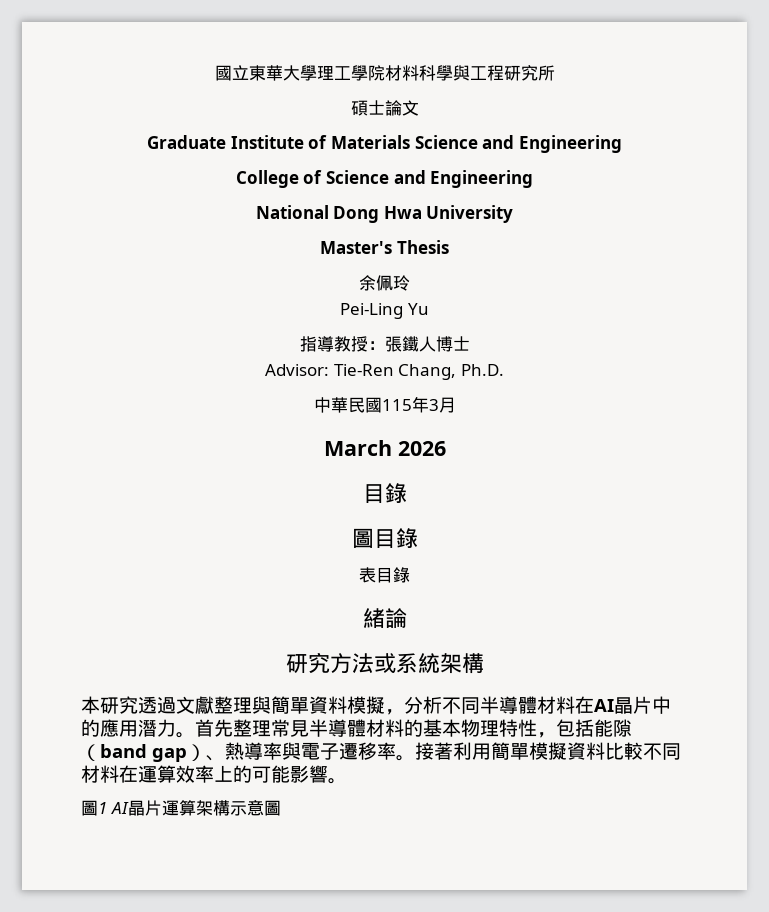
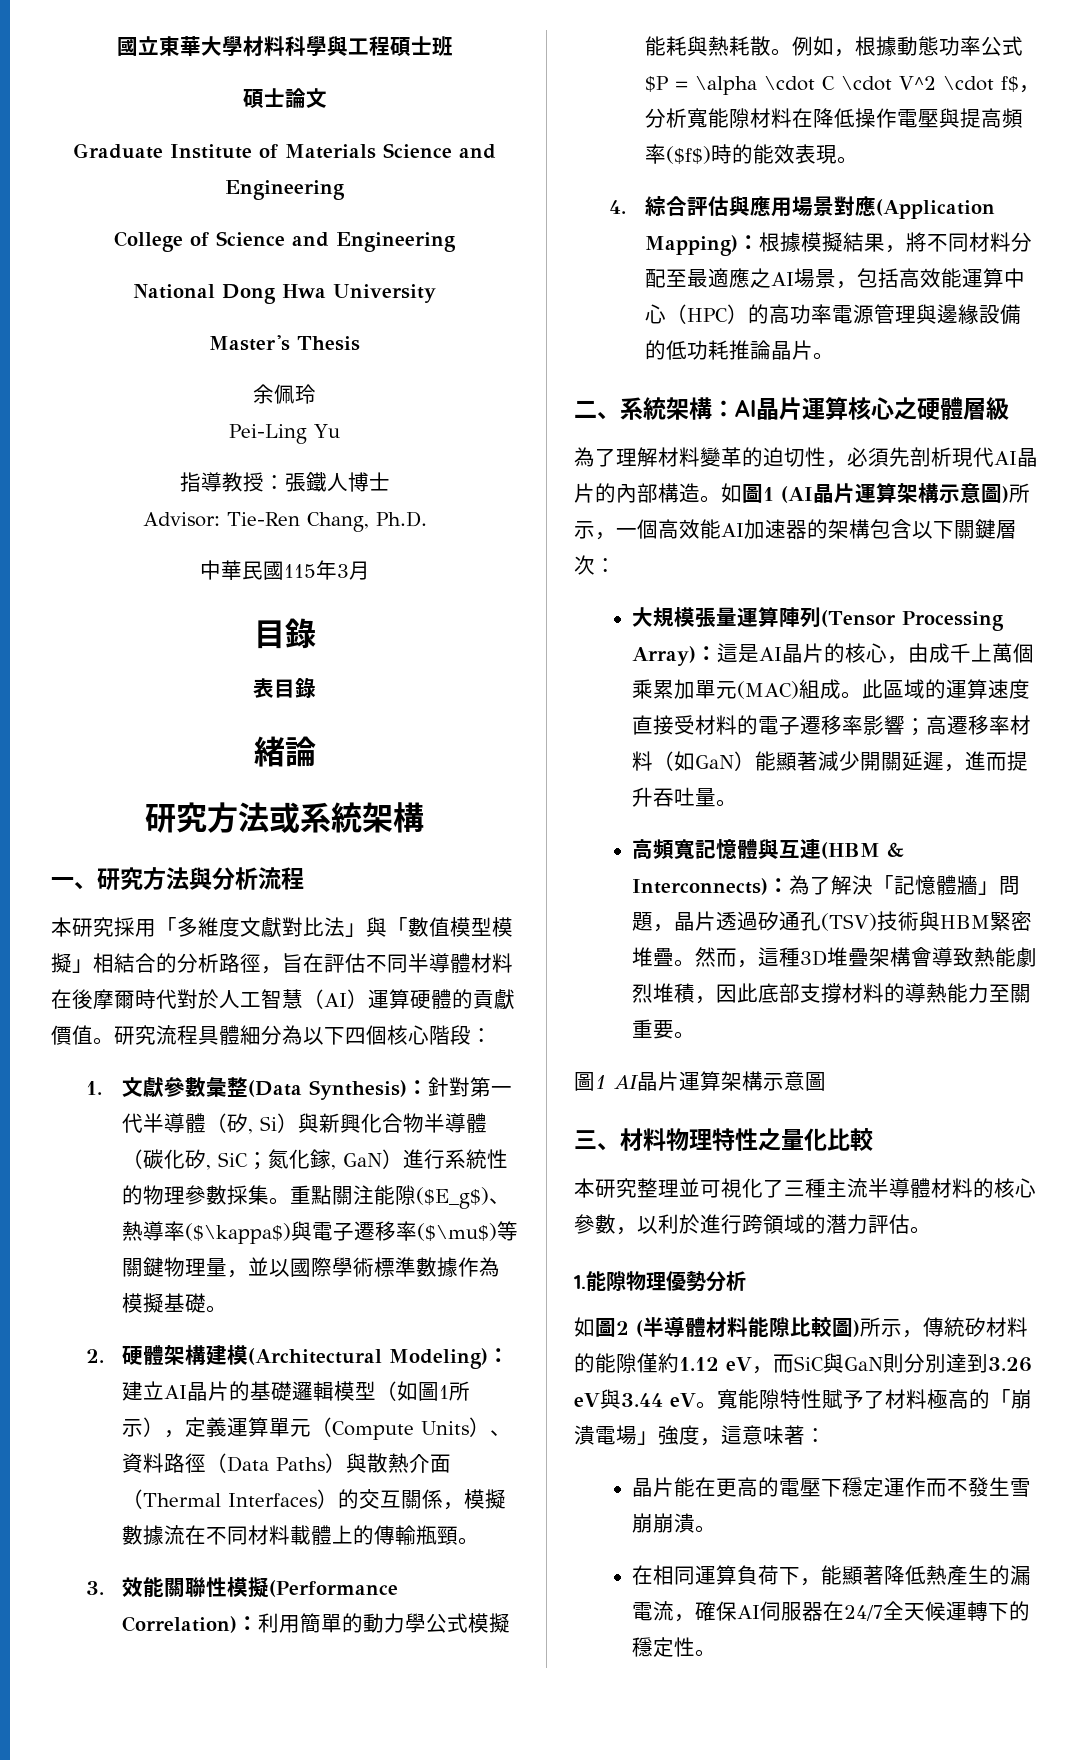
[316,65,385,81] 理工學院 -> (243, 46) none
[503,65,555,81] 研究所 -> [389,36,453,56] 碩士班
[323,440,446,456] [362,483,407,503] [351,528,374,548] March 2026 // 目錄 // 圖 -> (370, 570) none
[81,696,671,715] [81,719,632,738] [81,744,206,762] 本研究透過文獻整理與簡單資料模擬，分析不同半導體材料在AI晶片中的應用潛力。首先整理常見半導體材料的基本物理特性，包括能隙（band gap） -> [51,867,304,890] [51,917,513,938] [51,953,513,974] [51,989,515,1010] [51,1025,492,1045] [86,1077,512,1100] [121,1113,487,1134] [121,1149,508,1170] [121,1185,489,1209] 一、研究方法與分析流程 // 本研究採用「多維度文獻對比法」與「數值模型模擬」相結合的分析路徑，旨在評估不同半導體材料在後摩爾時代對於人工智慧（AI）運算硬體的貢獻價值。研究流程具體細分為以下四個核心階段： // 1.文獻參數彙整(Data Synthesis)：針對第一代半導體（矽, Si）與新興化合物半導體（碳化矽, SiC；氮化鎵, GaN）進行系統性的物理參數採集。重點關注能隙($E_g$)
(282, 751) none -> [184,1223,291,1244] ($\kappa$)
[396,742,681,761] [81,765,328,783] 。接著利用簡單模擬資料比較不同材料在運算效率上的可能影響 -> [416,1221,518,1241] [121,1257,500,1278] [121,1293,227,1313] [86,1345,509,1369] [121,1381,470,1401] [121,1417,511,1440] [121,1453,451,1473] [121,1489,506,1510] [121,1525,479,1546] [86,1577,398,1598] [121,1613,510,1633] [644,36,1023,57] [644,76,1040,95] [644,108,1023,128] [644,144,858,164] [609,196,995,219] [644,232,1032,256] [644,268,1025,289] [644,304,1021,325] [644,340,834,360] [574,397,1009,420] [574,447,1038,468] [574,483,1030,503] [574,519,1017,540] [574,555,616,575] [631,607,1004,631] [631,643,1034,666] [631,679,1030,699] [631,715,1031,736] [631,751,1028,772] [631,787,737,807] [631,838,904,859] [631,875,1020,895] [631,911,1032,932] [631,947,1037,968] [631,983,1031,1004] [631,1019,674,1039] ($\mu$)等關鍵物理量，並以國際學術標準數據作為模擬基礎。 // 2.硬體架構建模(Architectural Modeling)：建立AI晶片的基礎邏輯模型（如圖1所示），定義運算單元（Compute Units）、資料路徑（Data Paths）與散熱介面（Thermal Interfaces）的交互關係，模擬數據流在不同材料載體上的傳輸瓶頸。 // 3.效能關聯性模擬(Performance Correlation)：利用簡單的動力學公式模擬能耗與熱耗散。例如，根據動態功率公式$P = \alpha \cdot C \cdot V^2 \cdot f$，分析寬能隙材料在降低操作電壓與提高頻率($f$)時的能效表現。 // 4.綜合評估與應用場景對應(Application Mapping)：根據模擬結果，將不同材料分配至最適應之AI場景，包括高效能運算中心（HPC）的高功率電源管理與邊緣設備的低功耗推論晶片。 // 二、系統架構：AI晶片運算核心之硬體層級 // 為了理解材料變革的迫切性，必須先剖析現代AI晶片的內部構造。如圖1 (AI晶片運算架構示意圖)所示，一個高效能AI加速器的架構包含以下關鍵層次： // 大規模張量運算陣列(Tensor Processing Array)：這是AI晶片的核心，由成千上萬個乘累加單元(MAC)組成。此區域的運算速度直接受材料的電子遷移率影響；高遷移率材料（如GaN）能顯著減少開關延遲，進而提升吞吐量。 // 高頻寬記憶體與互連(HBM & Interconnects)：為了解決「記憶體牆」問題，晶片透過矽通孔(TSV)技術與HBM緊密堆疊。然而，這種3D堆疊架構會導致熱能劇烈堆積，因此底部支撐材料的導熱能力至關重要
(281, 808) none -> [574,1128,873,1151] [574,1178,1036,1198] [574,1214,931,1235] [574,1271,746,1292] [574,1316,1028,1338] [574,1353,1032,1374] [574,1389,1032,1409] [574,1425,826,1446] [631,1477,1031,1497] [631,1513,716,1533] [631,1565,1031,1586] [631,1601,1030,1622] [631,1637,716,1657] // 三、材料物理特性之量化比較 // 本研究整理並可視化了三種主流半導體材料的核心參數，以利於進行跨領域的潛力評估。 // 1.能隙物理優勢分析 // 如圖2 (半導體材料能隙比較圖)所示，傳統矽材料的能隙僅約1.12 eV，而SiC與GaN則分別達到3.26 eV與3.44 eV。寬能隙特性賦予了材料極高的「崩潰電場」強度，這意味著： // 晶片能在更高的電壓下穩定運作而不發生雪崩崩潰。 // 在相同運算負荷下，能顯著降低熱產生的漏電流，確保AI伺服器在24/7全天候運轉下的穩定性。

